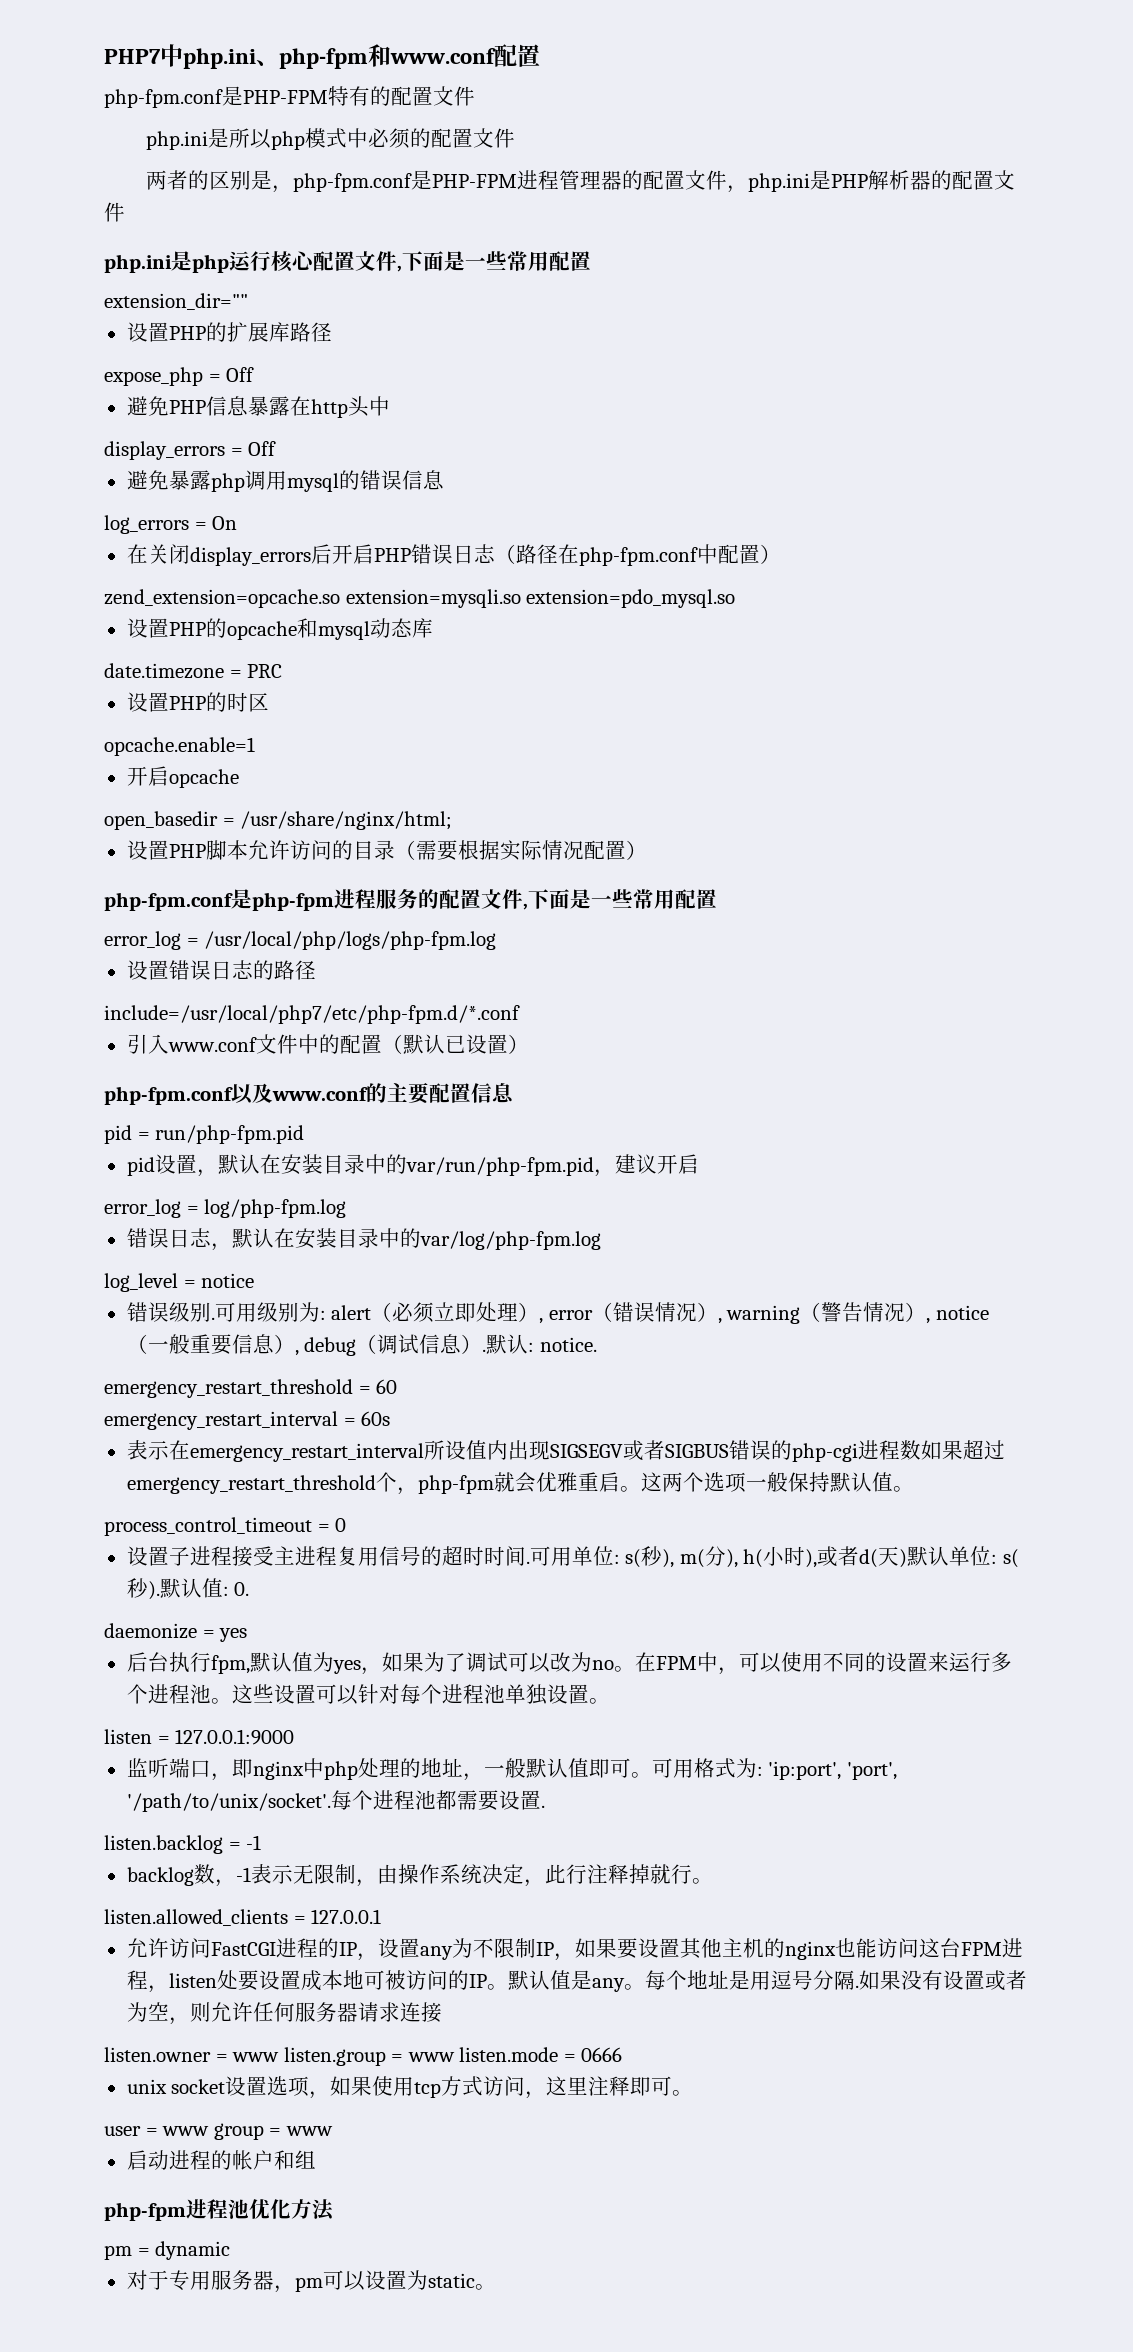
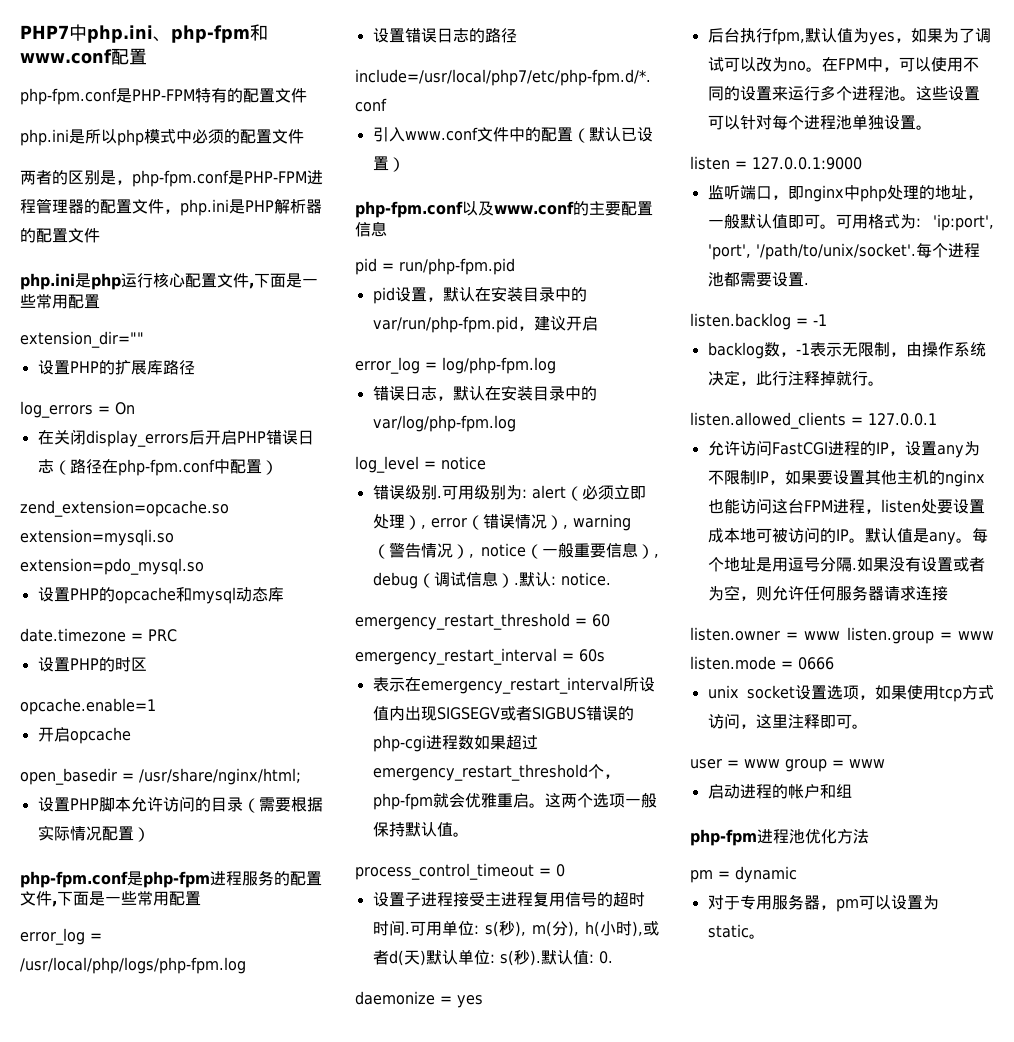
[104,367,255,386] [126,396,390,418] [104,441,277,460] [126,470,444,492] // expose_php = Off // 避免PHP信息暴露在http头中 // display_errors = Off // 避免暴露php调用mysql的错误信息 -> (195, 367) none

